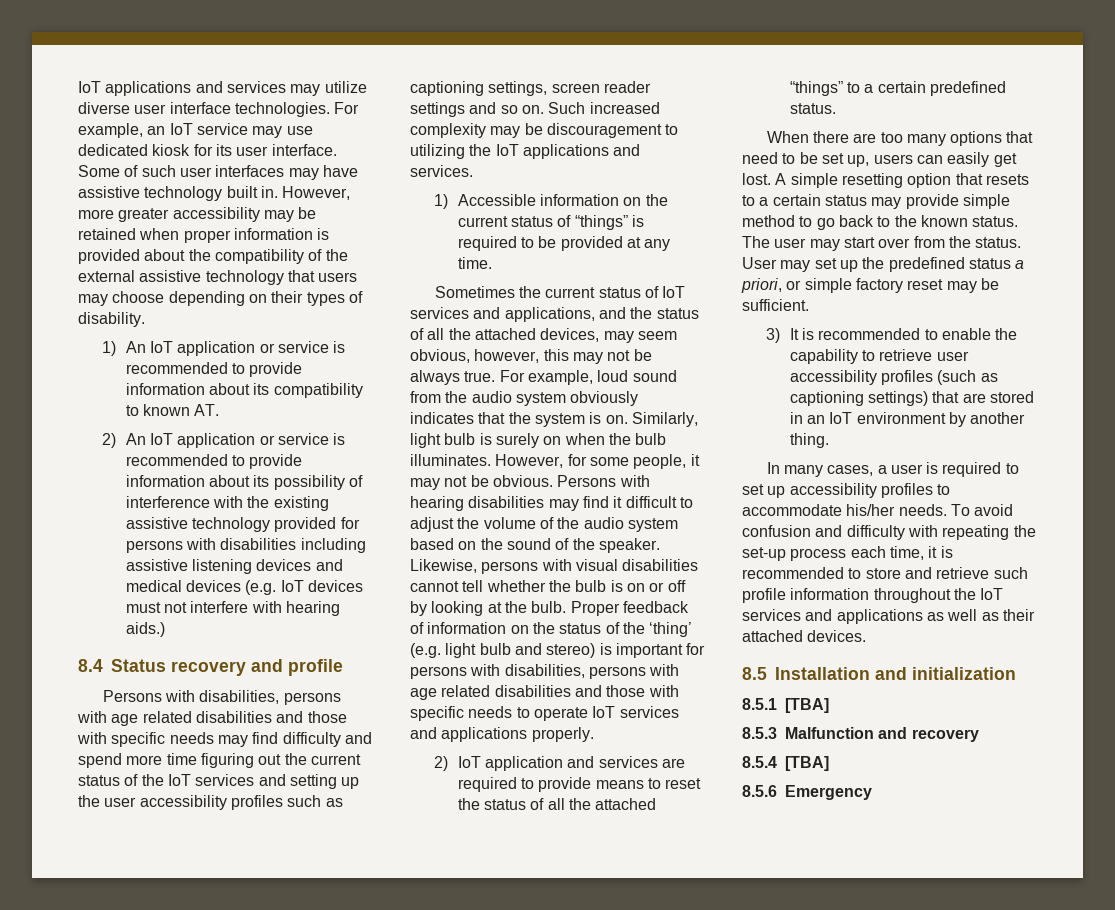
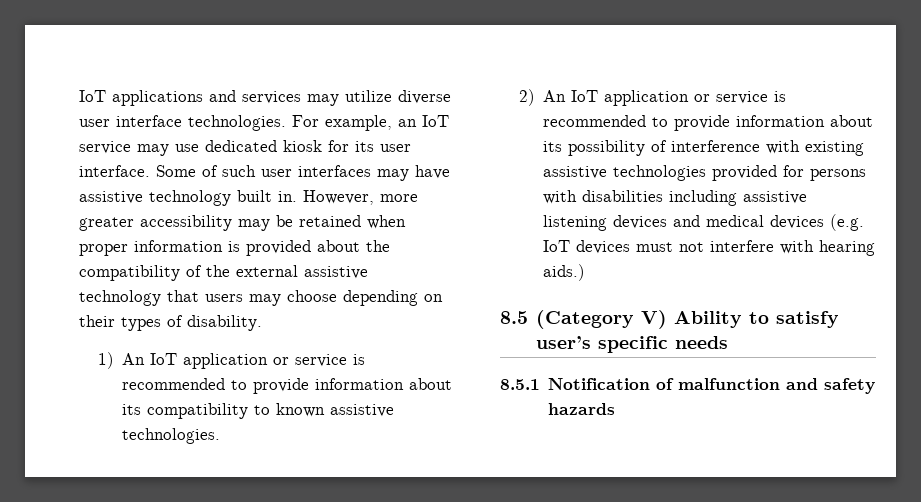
[194,404,220,416] AT. -> [330,404,395,417] [122,428,221,444] assistive technologies.
[247,496,270,508] the -> (801, 147) none
[192,517,271,532] technology -> [613,165,707,181] technologies
[78,659,343,676] [102,690,341,705] [77,711,347,726] [77,732,372,747] [78,753,361,768] [78,774,360,789] [78,795,343,810] [410,81,651,96] [410,102,660,117] [410,123,679,138] [410,144,641,159] [410,165,473,177] [433,194,668,209] [457,215,645,230] [457,236,671,251] [457,257,492,269] [434,286,686,298] [410,307,699,322] [410,328,677,343] [410,349,652,364] [410,370,677,385] [410,391,639,406] [410,412,698,427] [410,433,667,448] [410,454,700,469] [410,475,650,490] [410,496,693,511] [410,517,678,532] [410,538,660,553] [410,559,699,574] [410,580,686,592] [410,601,689,616] [410,622,693,637] [410,643,706,658] [410,664,680,679] [410,685,679,700] [410,706,679,721] [410,727,594,742] [433,756,686,771] [457,777,702,792] [457,798,657,810] [789,81,1007,96] [789,103,836,114] [766,131,1034,146] [742,152,1017,167] [742,173,1029,188] [742,194,1010,209] [742,215,1019,230] [742,236,1022,251] [742,257,1025,272] [741,278,999,293] [742,299,809,311] [765,328,1018,343] [789,349,969,364] [789,370,998,385] [789,391,1035,406] [789,412,1026,427] [789,433,829,448] [766,462,1019,477] [742,483,951,498] [742,504,1014,516] [742,525,1036,540] [742,546,953,561] [742,567,1028,579] [742,588,1004,603] [742,609,1035,624] [742,630,867,642] [742,667,1016,680] [742,698,829,713] [742,727,979,742] [742,756,829,771] [742,785,872,800] 8.4 Status recovery and profile // Persons with disabilities, persons with age related disabilities and those with specific needs may find difficulty and spend more time figuring out the current status of the IoT services and setting up the user accessibility profiles such as captioning settings, screen reader settings and so on. Such increased complexity may be discouragement to utilizing the IoT applications and services. // 1) Accessible information on the current status of “things” is required to be provided at any time. // Sometimes the current status of IoT services and applications, and the status of all the attached devices, may seem obvious, however, this may not be always true. For example, loud sound from the audio system obviously indicates that the system is on. Similarly, light bulb is surely on when the bulb illuminates. However, for some people, it may not be obvious. Persons with hearing disabilities may find it difficult to adjust the volume of the audio system based on the sound of the speaker. Likewise, persons with visual disabilities cannot tell whether the bulb is on or off by looking at the bulb. Proper feedback of information on the status of the ‘thing’ (e.g. light bulb and stereo) is important for persons with disabilities, persons with age related disabilities and those with specific needs to operate IoT services and applications properly. // 2) IoT application and services are required to provide means to reset the status of all the attached “things” to a certain predefined status. // When there are too many options that need to be set up, users can easily get lost. A simple resetting option that resets to a certain status may provide simple method to go back to the known status. The user may start over from the status. User may set up the predefined status a priori, or simple factory reset may be sufficient. // 3) It is recommended to enable the capability to retrieve user accessibility profiles (such as captioning settings) that are stored in an IoT environment by another thing. // In many cases, a user is required to set up accessibility profiles to accommodate his/her needs. To avoid confusion and difficulty with repeating the set-up process each time, it is recommended to store and retrieve such profile information throughout the IoT services and applications as well as their attached devices. // 8.5 Installation and initialization // 8.5.1 [TBA] // 8.5.3 Malfunction and recovery // 8.5.4 [TBA] // 8.5.6 Emergency -> [500,310,840,329] [536,336,729,353] [500,378,876,394] [548,403,616,415] 8.5 (Category V) Ability to satisfy user’s specific needs // 8.5.1 Notification of malfunction and safety hazards

